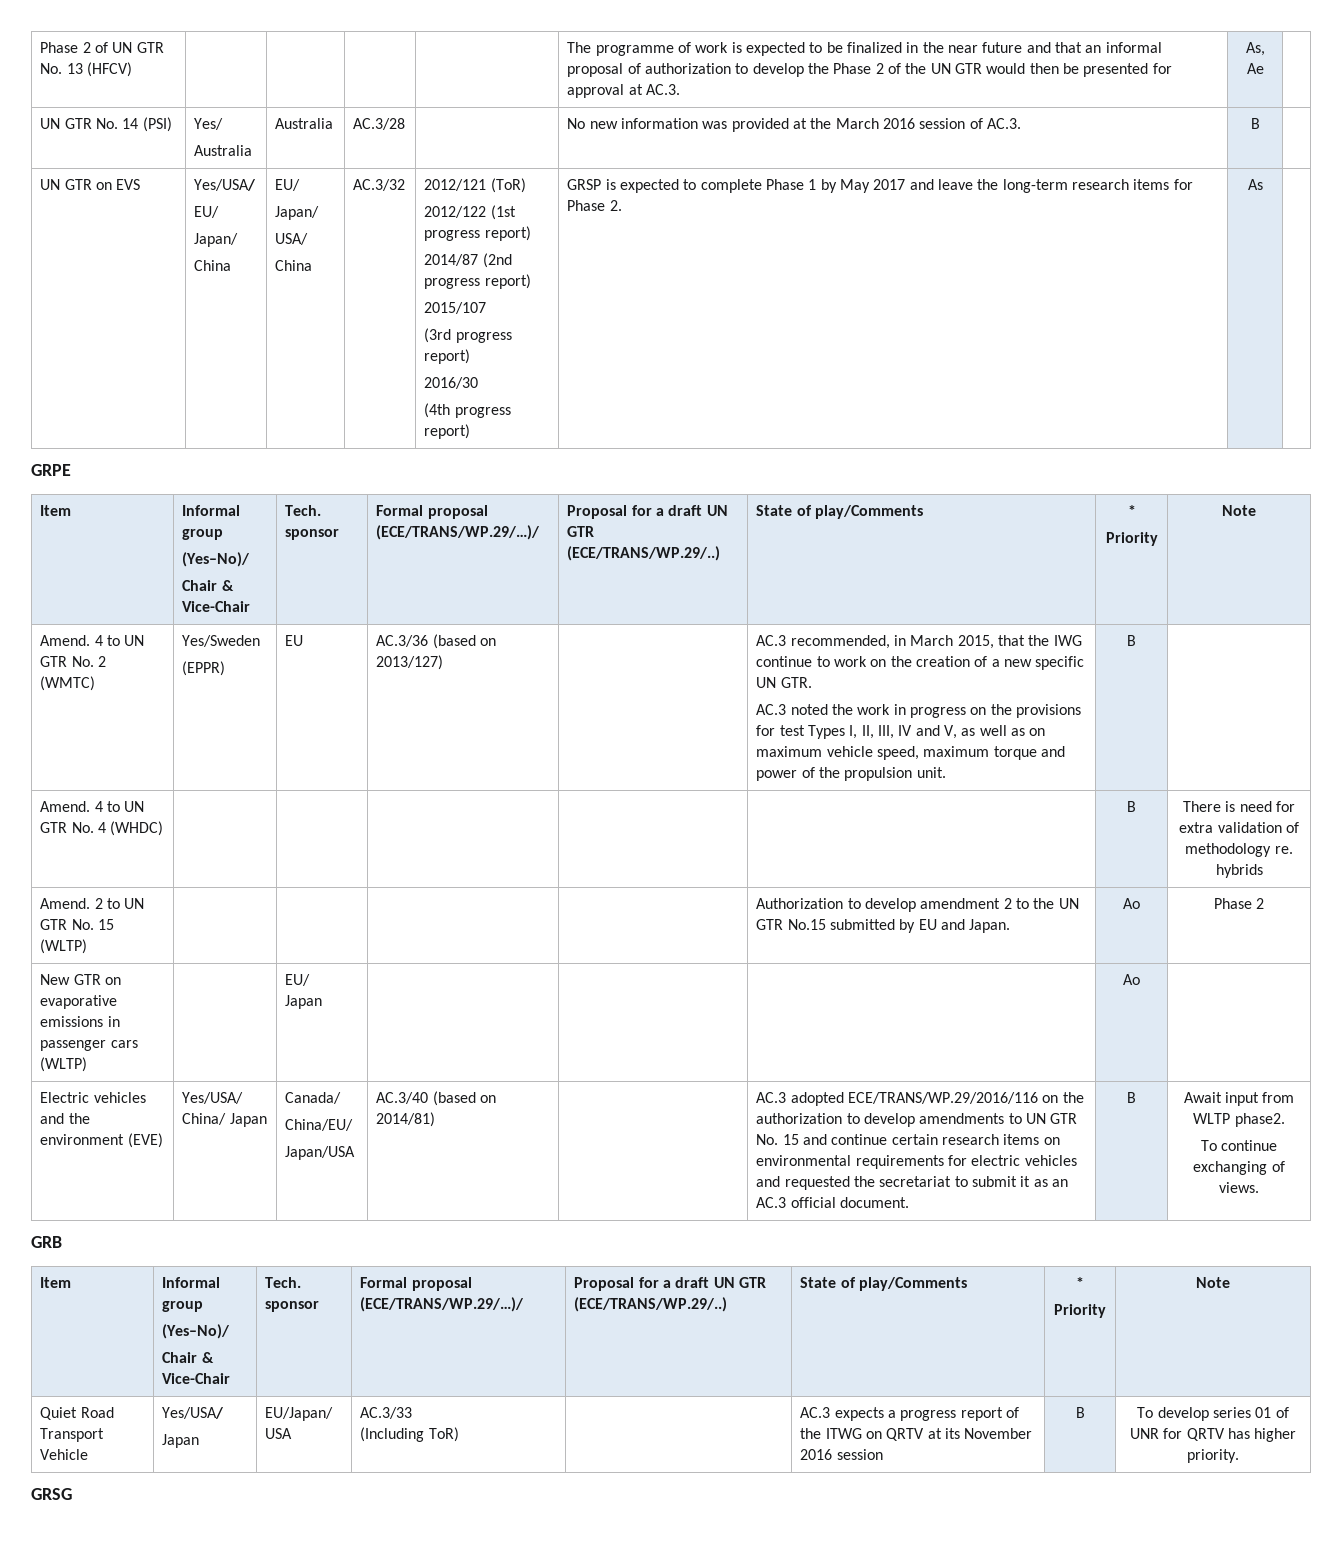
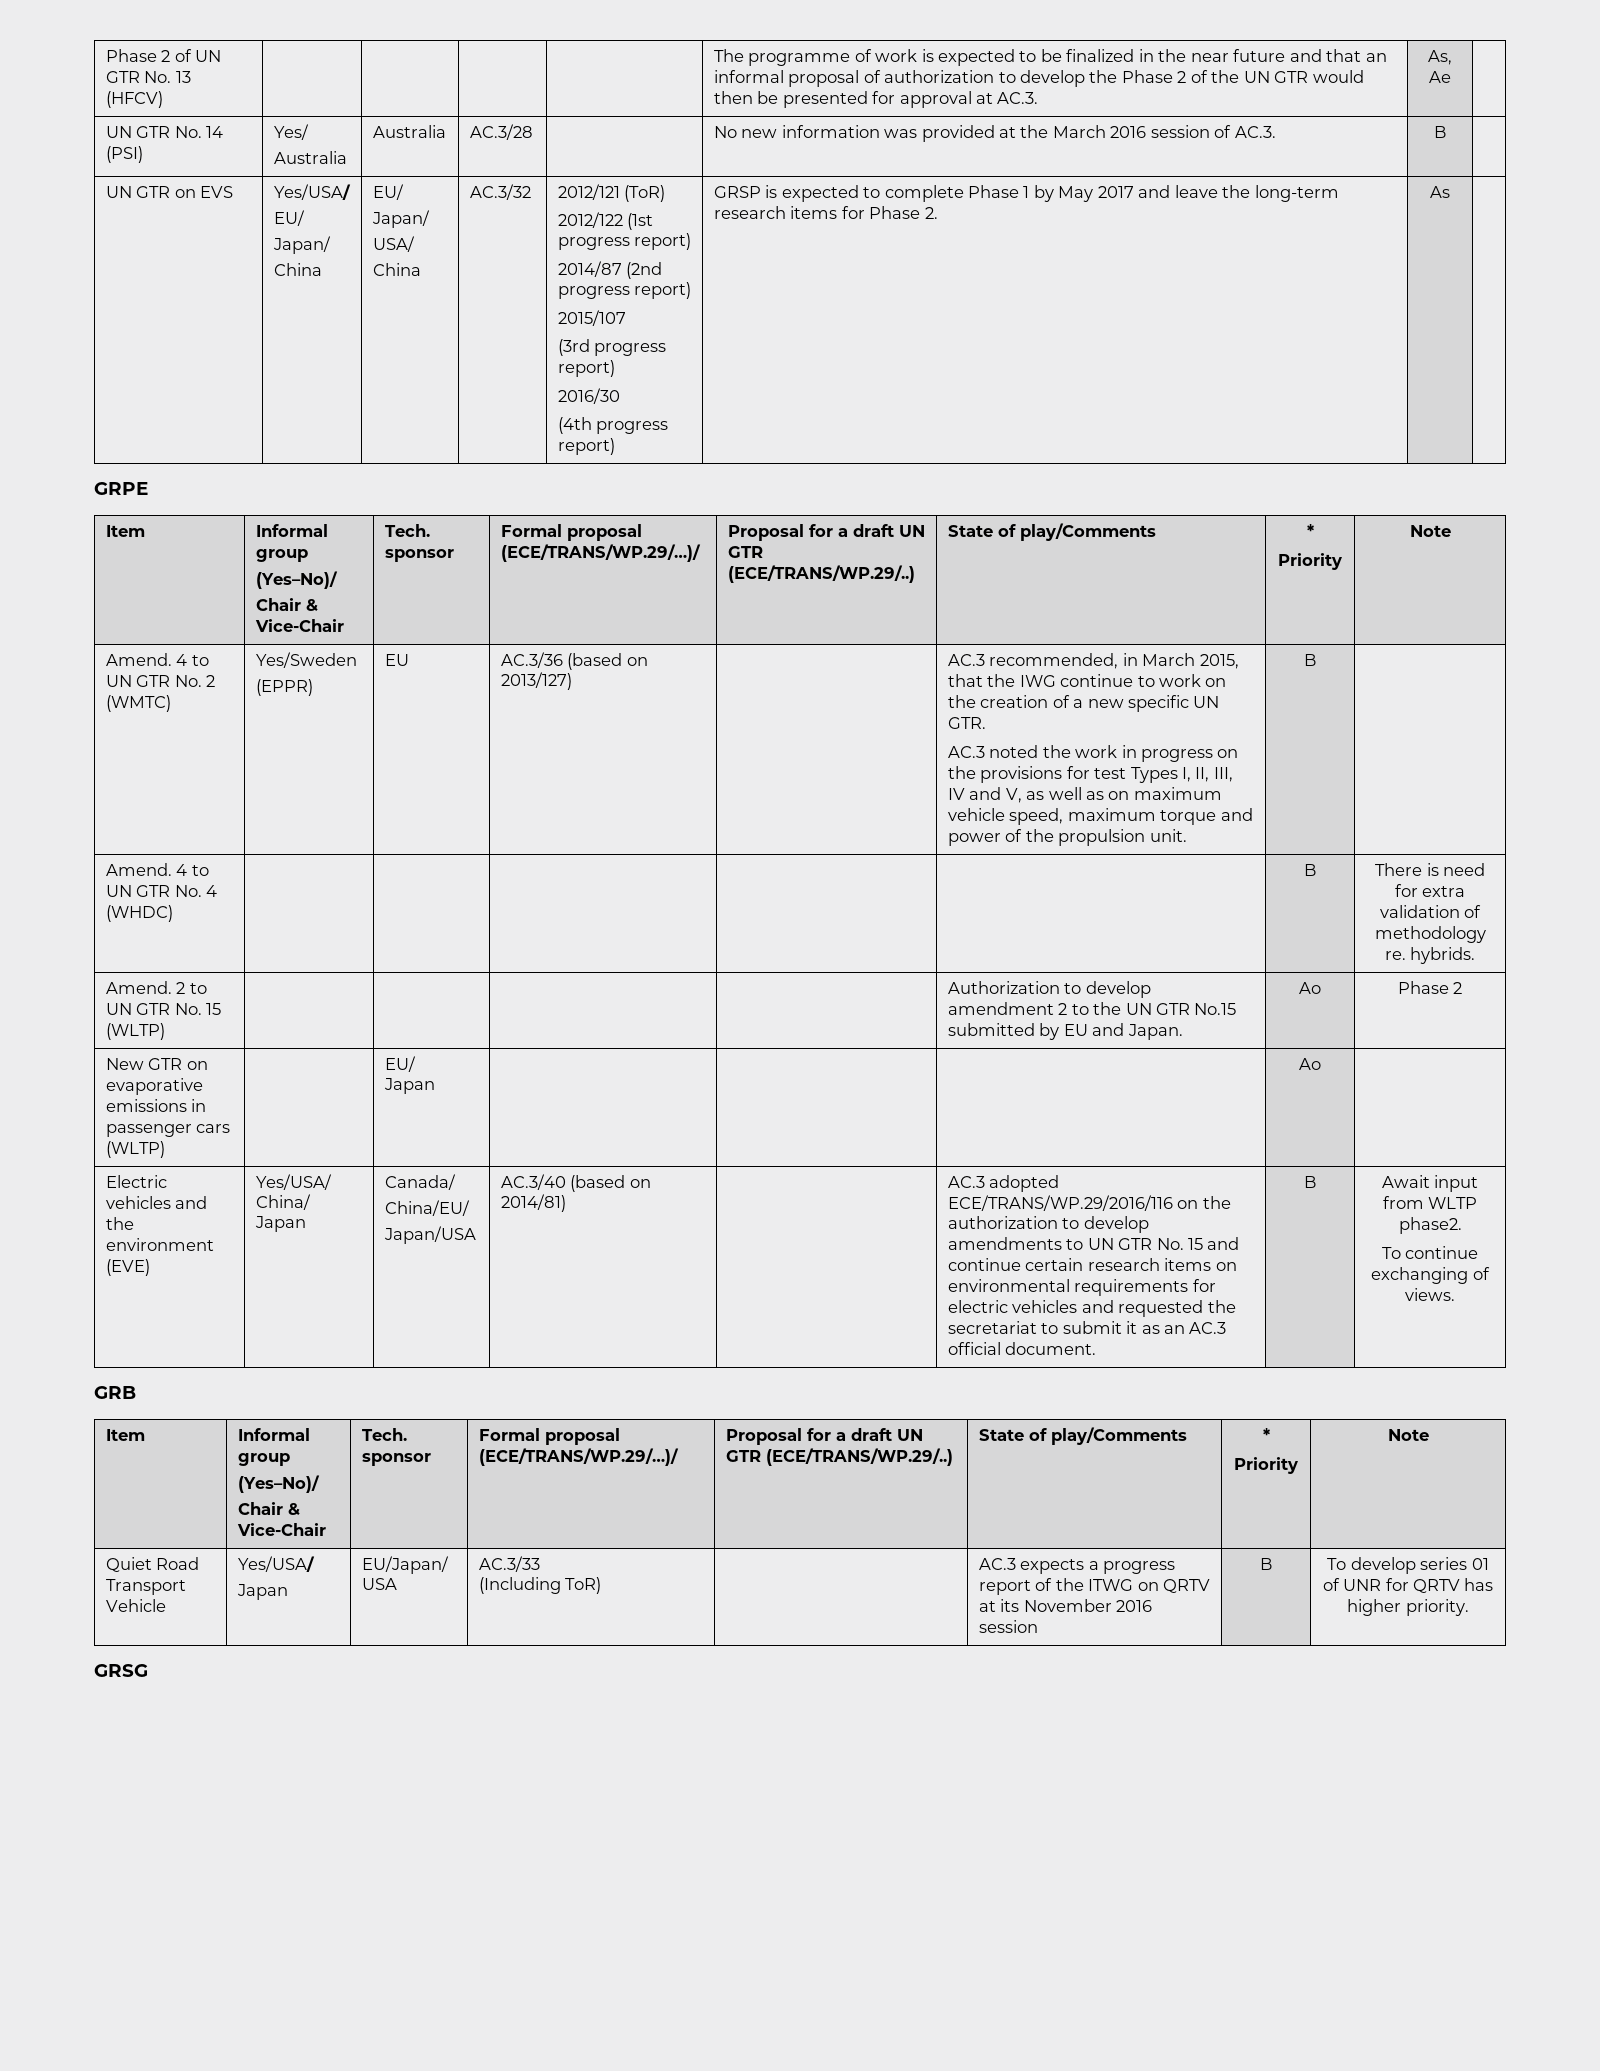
[1215,864,1263,878] hybrids -> [1410,947,1476,964] hybrids.

